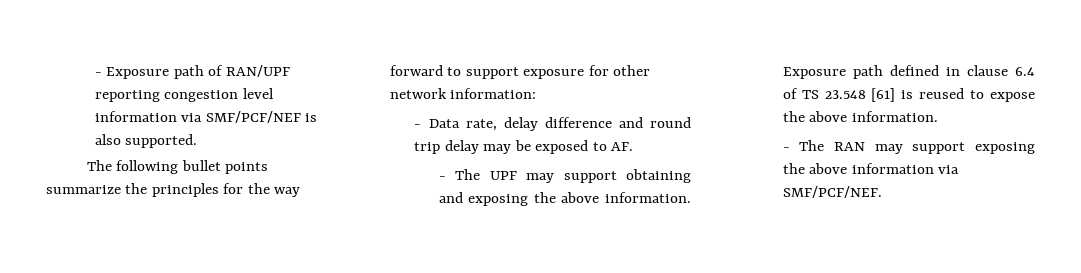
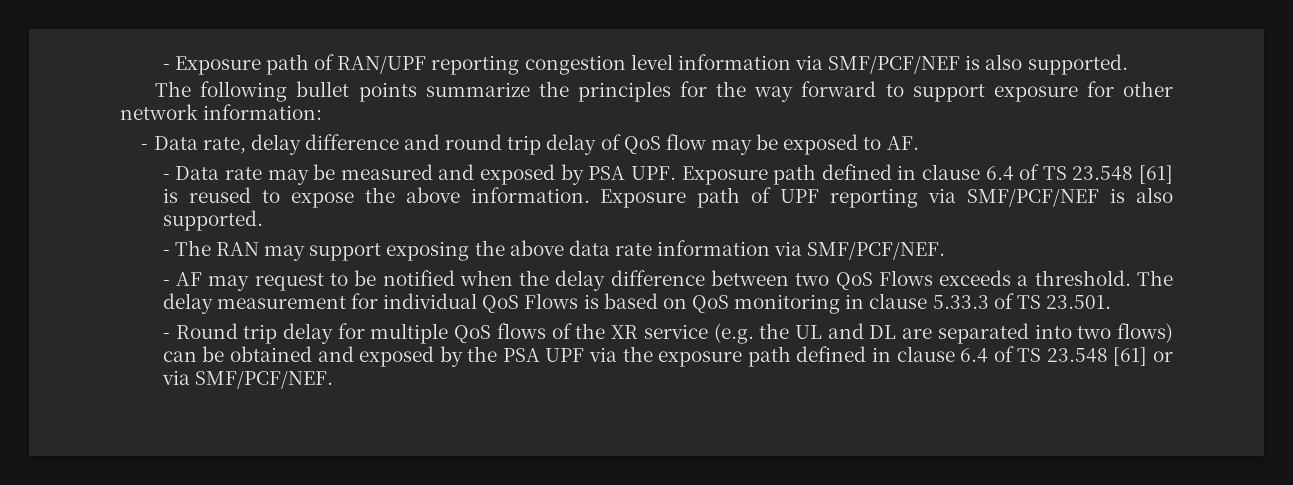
(479, 147) none -> [600,134,706,154] of QoS flow
[455,169,691,183] [438,192,691,206] The UPF may support obtaining and exposing the above information. -> [175,164,676,185] Data rate may be measured and exposed by PSA UPF.
(938, 116) none -> [600,187,1173,208] [162,210,263,231] Exposure path of UPF reporting via SMF/PCF/NEF is also supported.
(848, 168) none -> [568,240,653,256] data rate
(882, 192) none -> [162,270,1174,291] [162,293,1111,314] [162,323,1174,344] [162,346,1173,367] [161,370,333,389] // - AF may request to be notified when the delay difference between two QoS Flows exceeds a threshold. The delay measurement for individual QoS Flows is based on QoS monitoring in clause 5.33.3 of TS 23.501. // - Round trip delay for multiple QoS flows of the XR service (e.g. the UL and DL are separated into two flows) can be obtained and exposed by the PSA UPF via the exposure path defined in clause 6.4 of TS 23.548 [61] or via SMF/PCF/NEF.

